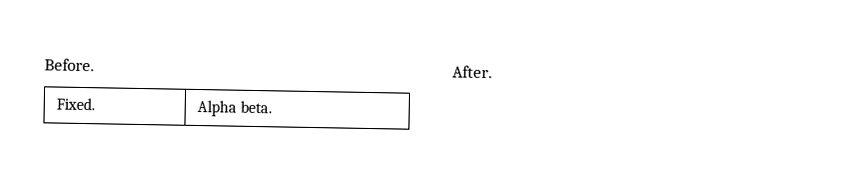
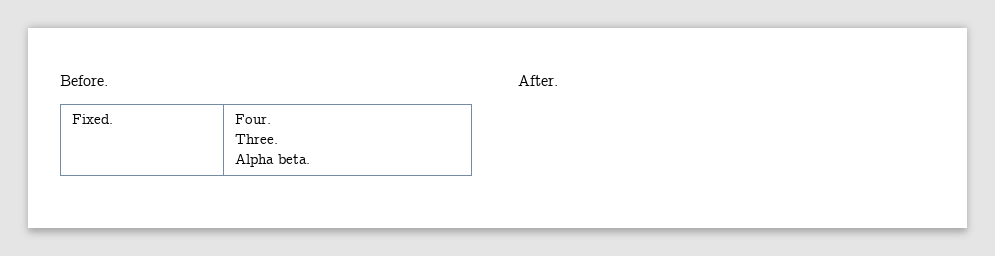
(96, 104) none -> [234,114,271,124] [234,134,278,144] Four. // Three. //

